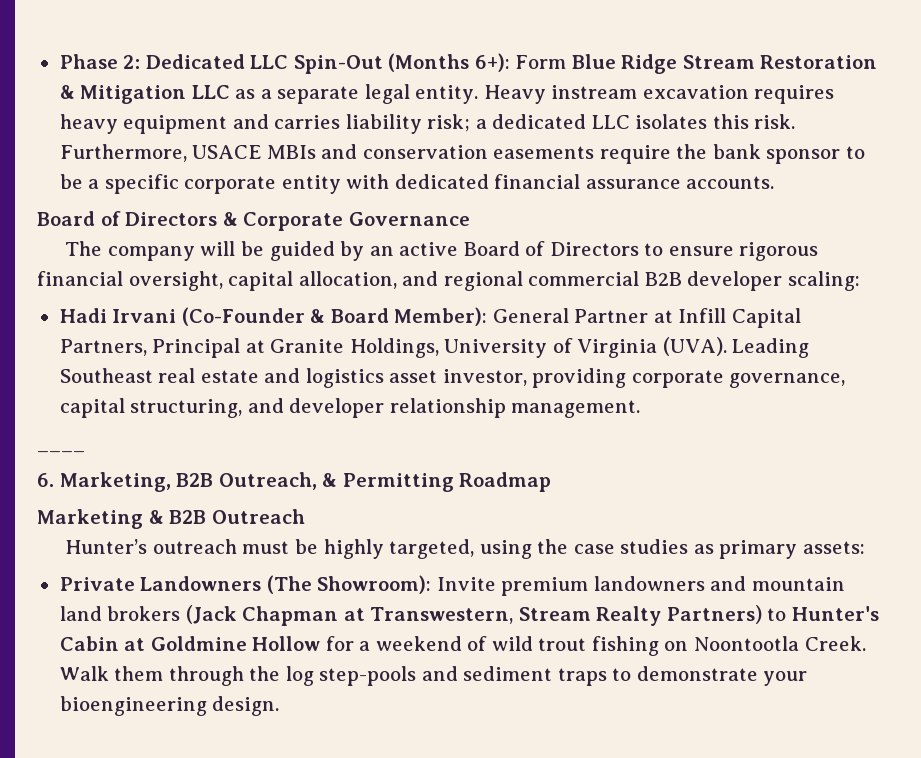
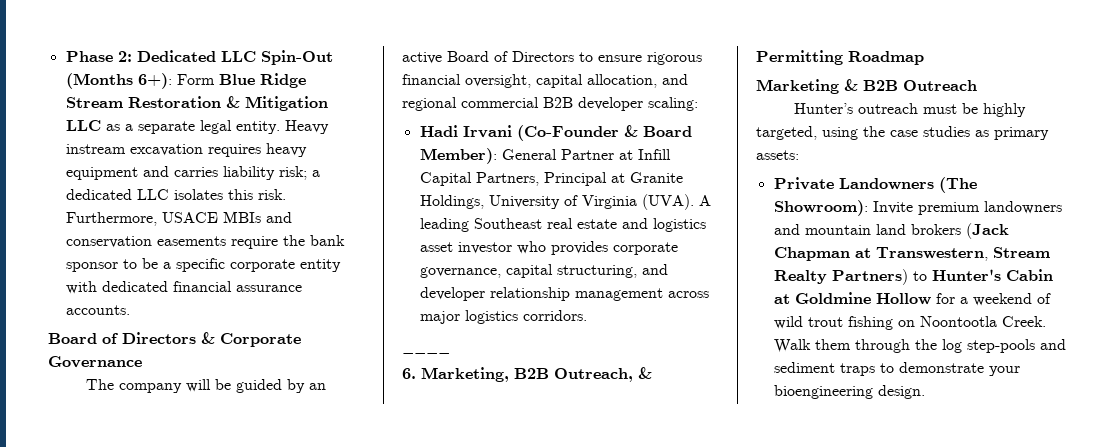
[732,338,810,358] Leading -> [698,195,711,206] [419,218,469,232] A leading
[442,368,627,388] investor, providing -> [457,241,608,255] investor who provides
[511,400,641,418] management. -> [574,288,709,301] [419,310,587,324] management across major logistics corridors.

